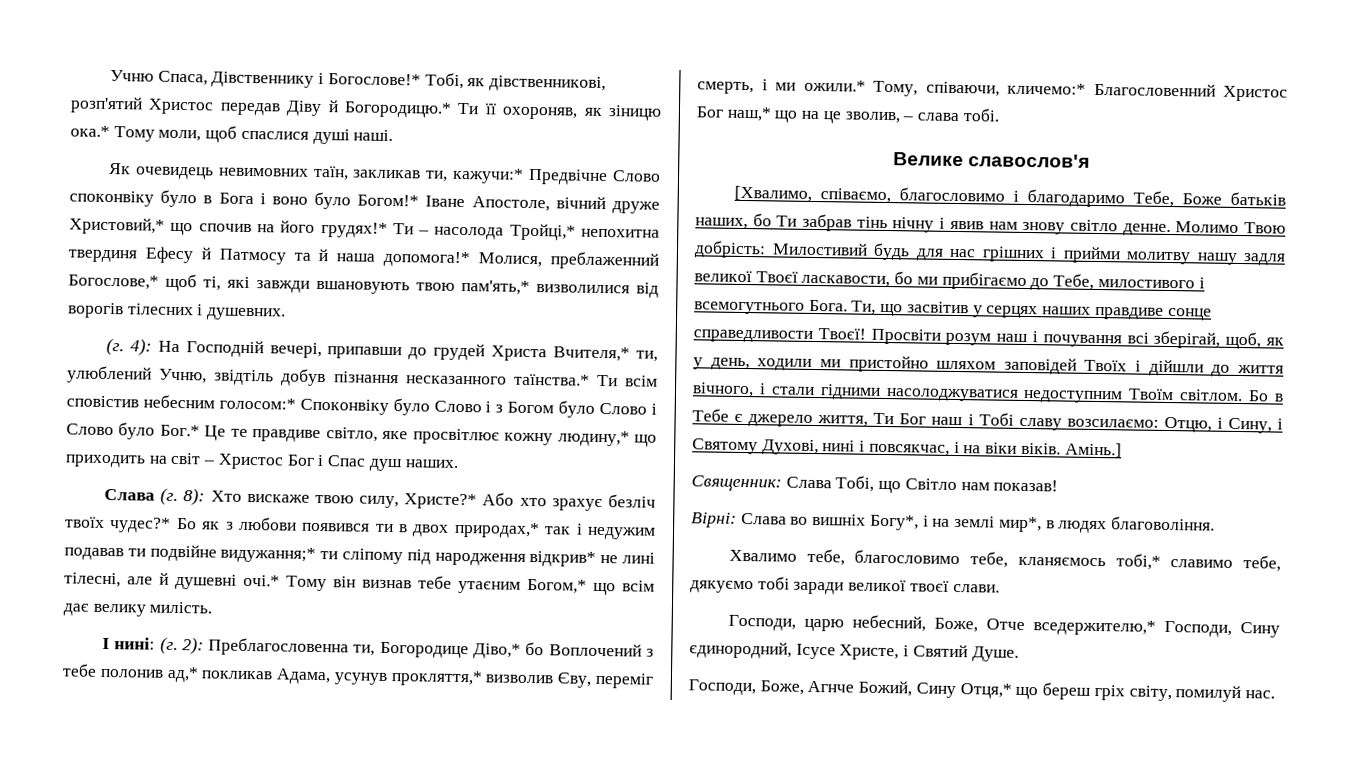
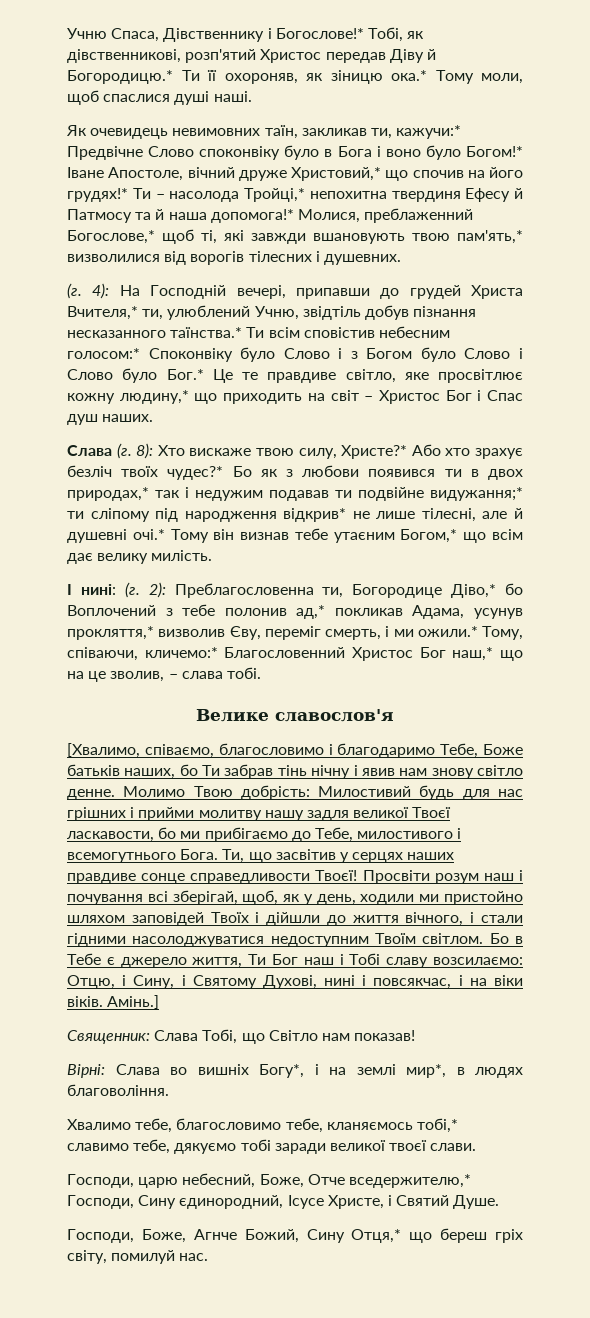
[622,552,655,564] лині -> [376,511,416,519] лише

